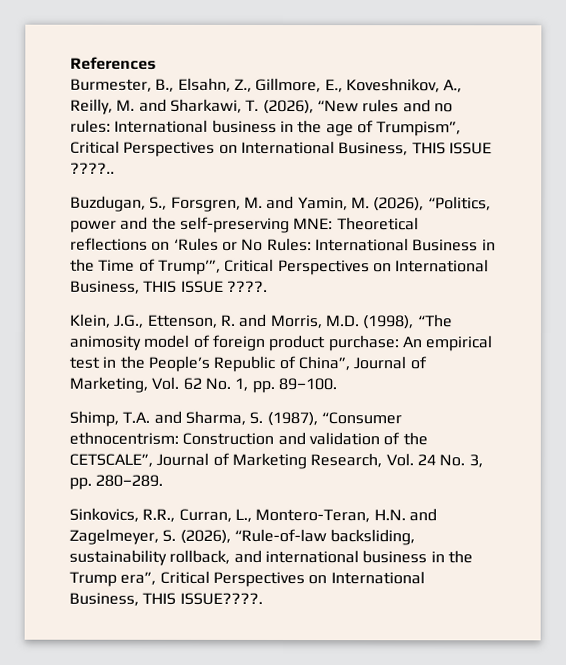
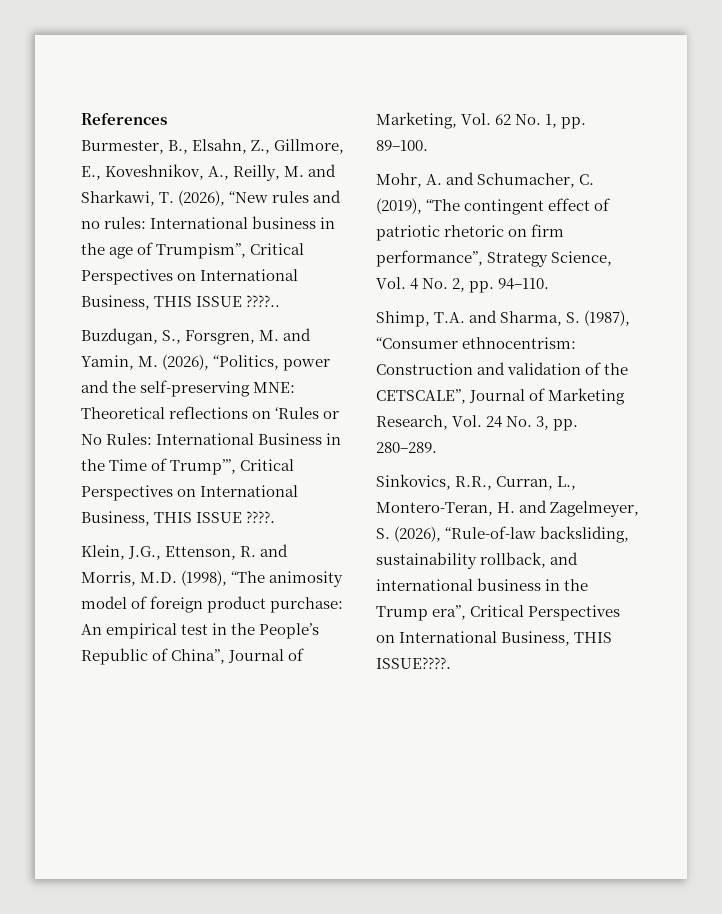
(337, 384) none -> [376,172,595,188] [376,198,611,215] [376,224,565,241] [376,250,613,267] [376,277,550,293] // Mohr, A. and Schumacher, C. (2019), “The contingent effect of patriotic rhetoric on firm performance”, Strategy Science, Vol. 4 No. 2, pp. 94–110.
[373,509,406,521] H.N. -> [497,502,516,513] H.

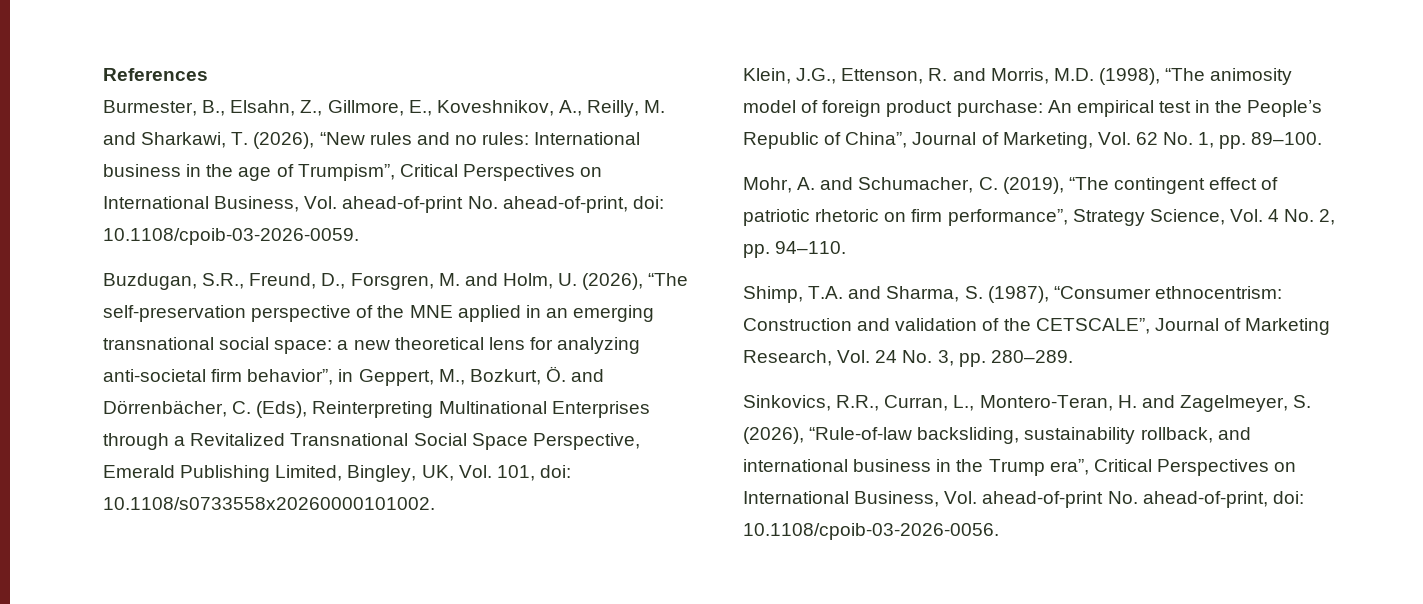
[154,295,281,307] [81,328,312,345] [81,354,331,371] [81,380,296,397] [81,406,340,419] [81,433,342,445] [81,458,295,475] [81,485,299,501] [81,511,276,526] THIS ISSUE ????.. // Buzdugan, S., Forsgren, M. and Yamin, M. (2026), “Politics, power and the self-preserving MNE: Theoretical reflections on ‘Rules or No Rules: International Business in the Time of Trump’”, Critical Perspectives on International Business, THIS ISSUE ????. -> [304,196,664,213] [103,228,359,245] [103,273,689,290] [103,305,655,322] [103,337,641,354] [103,366,605,386] [103,400,650,418] [103,433,640,450] [103,465,571,482] [103,497,435,510] Vol. ahead-of-print No. ahead-of-print, doi: 10.1108/cpoib-03-2026-0059. // Buzdugan, S.R., Freund, D., Forsgren, M. and Holm, U. (2026), “The self-preservation perspective of the MNE applied in an emerging transnational social space: a new theoretical lens for analyzing anti-societal firm behavior”, in Geppert, M., Bozkurt, Ö. and Dörrenbächer, C. (Eds), Reinterpreting Multinational Enterprises through a Revitalized Transnational Social Space Perspective, Emerald Publishing Limited, Bingley, UK, Vol. 101, doi: 10.1108/s0733558x20260000101002.
[574,632,613,643] [376,657,451,669] THIS ISSUE????. -> [944,491,1304,508] [743,523,999,540] Vol. ahead-of-print No. ahead-of-print, doi: 10.1108/cpoib-03-2026-0056.

